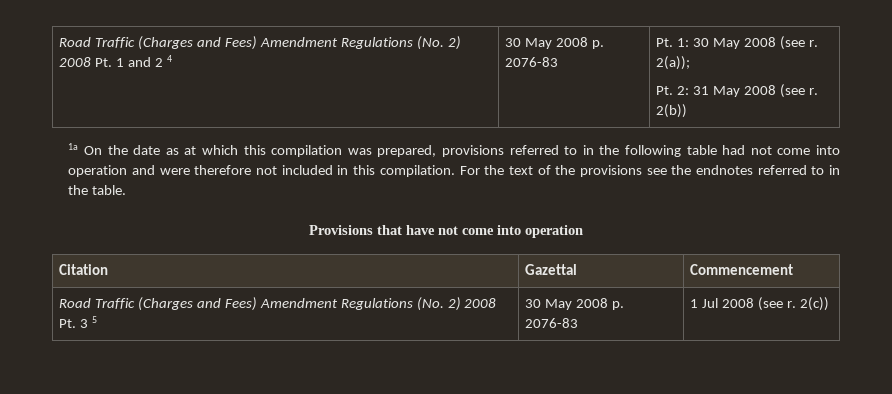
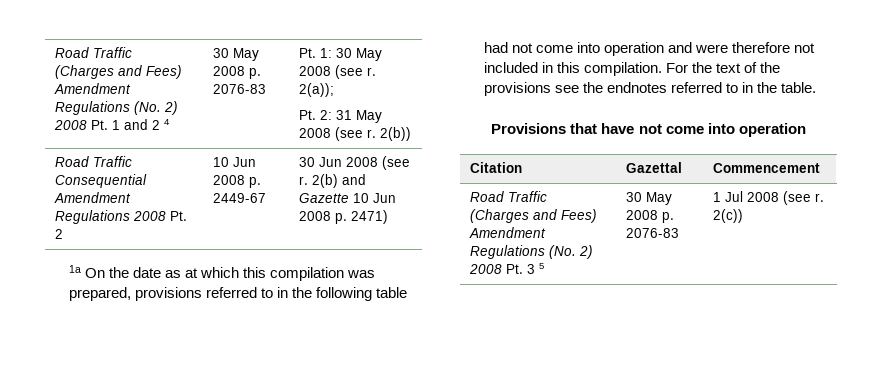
(688, 111) none -> [55,156,133,167] [55,174,148,188] [54,192,132,203] [55,210,188,224] [55,229,64,239] [213,157,257,167] [213,175,262,188] [213,193,267,203] [299,156,411,170] [299,174,367,188] [299,193,397,203] [299,210,389,224] // Road Traffic Consequential Amendment Regulations 2008 Pt. 2 | 10 Jun 2008 p. 2449-67 | 30 Jun 2008 (see r. 2(b) and Gazette 10 Jun 2008 p. 2471)

